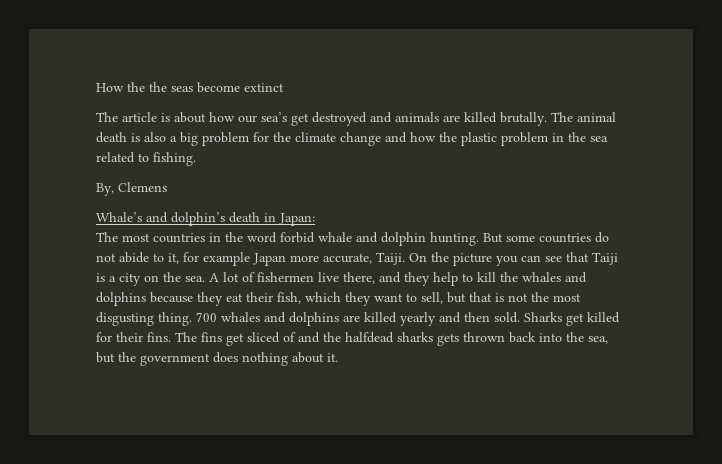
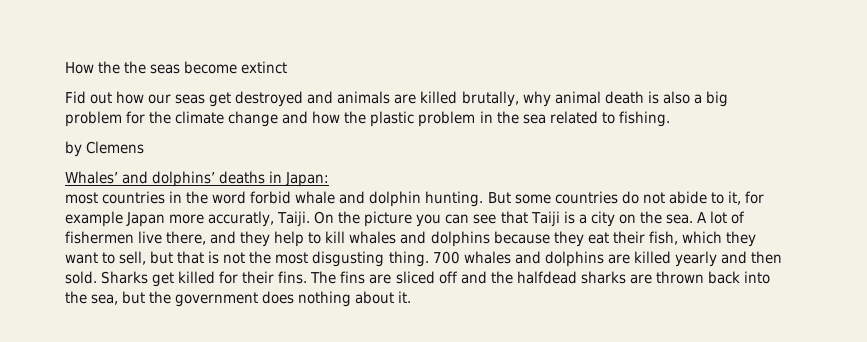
[96,112,206,123] The article is about -> [65,91,113,104] Fid out
[261,112,287,122] sea’s -> [175,94,206,104] seas
[500,112,573,126] brutally. The -> [461,91,551,107] brutally, why
[96,183,114,196] By, -> [65,141,82,157] by
[96,212,260,226] Whale’s and dolphin’s death -> [65,171,266,187] Whales’ and dolphins’ deaths
[96,232,118,242] The -> (330, 179) none
[323,253,372,264] accurate, -> [208,211,275,227] accuratly,
[500,272,518,282] the -> (346, 237) none
[226,332,296,346] get sliced of -> [369,271,458,284] are sliced off
[437,333,459,346] gets -> [629,274,652,284] are

